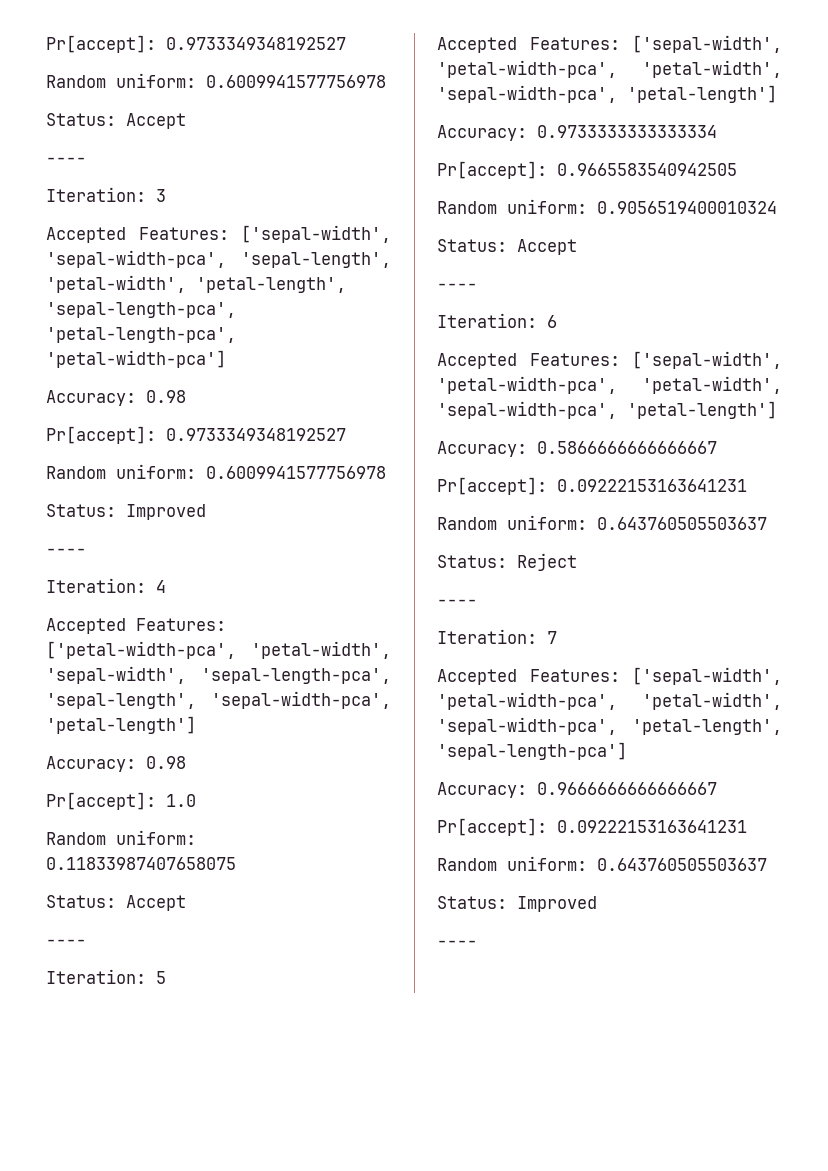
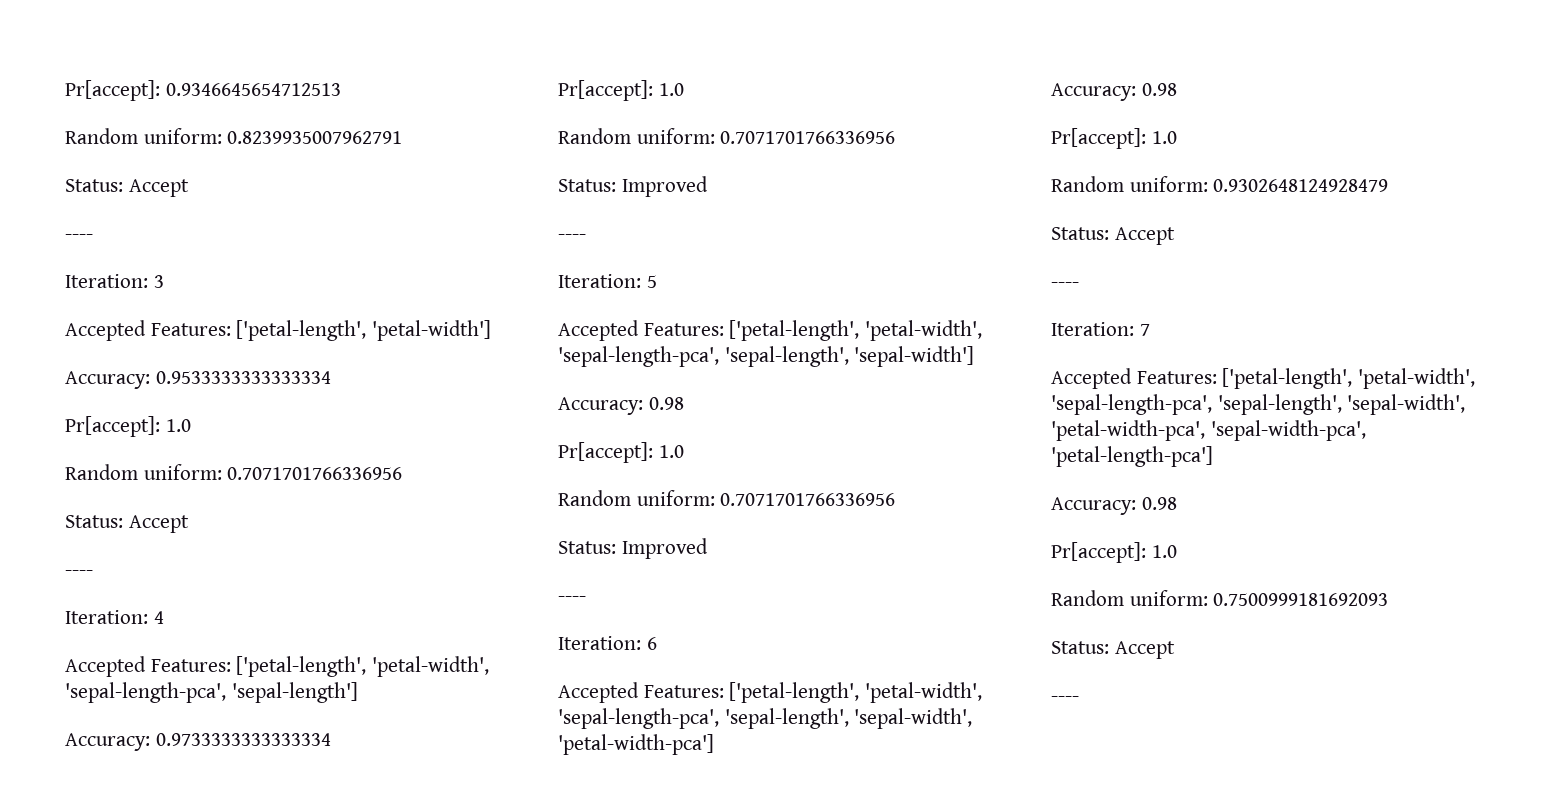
[46,35,346,53] [46,73,386,88] Pr[accept]: 0.9733349348192527 // Random uniform: 0.6009941577756978 -> [65,80,341,101] [65,128,403,144] Pr[accept]: 0.9346645654712513 // Random uniform: 0.8239935007962791
[241,225,391,243] [46,250,391,268] [46,275,346,293] [46,302,236,318] [46,327,236,343] [46,350,226,368] [46,390,186,406] [46,426,346,444] [46,464,386,479] [46,504,206,520] ['sepal-width', 'sepal-width-pca', 'sepal-length', 'petal-width', 'petal-length', 'sepal-length-pca', 'petal-length-pca', 'petal-width-pca'] // Accuracy: 0.98 // Pr[accept]: 0.9733349348192527 // Random uniform: 0.6009941577756978 // Status: Improved -> [236,320,492,341] [65,371,331,389] [65,416,191,437] [65,464,403,480] [65,515,189,533] ['petal-length', 'petal-width'] // Accuracy: 0.9533333333333334 // Pr[accept]: 1.0 // Random uniform: 0.7071701766336956 // Status: Accept
[46,641,391,659] [46,666,391,684] [46,691,391,709] [46,716,196,734] [46,756,186,772] [46,792,196,810] [46,830,196,845] [46,857,236,870] [46,895,186,911] [46,939,86,946] [46,969,166,984] [437,35,782,53] [437,60,782,78] [437,85,777,103] [437,125,717,141] [437,161,737,179] [437,199,777,214] [437,239,577,255] ['petal-width-pca', 'petal-width', 'sepal-width', 'sepal-length-pca', 'sepal-length', 'sepal-width-pca', 'petal-length'] // Accuracy: 0.98 // Pr[accept]: 1.0 // Random uniform: 0.11833987407658075 // Status: Accept // ---- // Iteration: 5 // Accepted Features: ['sepal-width', 'petal-width-pca', 'petal-width', 'sepal-width-pca', 'petal-length'] // Accuracy: 0.9733333333333334 // Pr[accept]: 0.9665583540942505 // Random uniform: 0.9056519400010324 // Status: Accept -> [236,656,490,677] [65,682,358,703] [65,733,331,751] [558,80,684,101] [558,128,896,144] [558,176,708,197] [558,234,586,240] [558,274,657,288] [558,320,983,341] [558,346,975,367] [558,397,684,415] [558,442,684,463] [558,490,896,506] [558,538,708,559] ['petal-length', 'petal-width', 'sepal-length-pca', 'sepal-length'] // Accuracy: 0.9733333333333334 // Pr[accept]: 1.0 // Random uniform: 0.7071701766336956 // Status: Improved // ---- // Iteration: 5 // Accepted Features: ['petal-length', 'petal-width', 'sepal-length-pca', 'sepal-length', 'sepal-width'] // Accuracy: 0.98 // Pr[accept]: 1.0 // Random uniform: 0.7071701766336956 // Status: Improved
[632,351,782,369] [437,376,782,394] [437,401,777,419] [437,441,717,457] [437,477,747,495] [437,515,767,530] [437,553,577,571] ['sepal-width', 'petal-width-pca', 'petal-width', 'sepal-width-pca', 'petal-length'] // Accuracy: 0.5866666666666667 // Pr[accept]: 0.09222153163641231 // Random uniform: 0.643760505503637 // Status: Reject -> [729,682,983,703] [558,708,973,729] [558,734,714,755] [1051,83,1177,101] [1051,128,1177,149] [1051,176,1389,192] [1051,227,1175,245] ['petal-length', 'petal-width', 'sepal-length-pca', 'sepal-length', 'sepal-width', 'petal-width-pca'] // Accuracy: 0.98 // Pr[accept]: 1.0 // Random uniform: 0.9302648124928479 // Status: Accept
[632,667,782,685] [437,692,782,710] [437,717,782,735] [437,742,627,760] [437,782,717,798] [437,818,747,836] [437,856,767,871] [437,896,597,912] ['sepal-width', 'petal-width-pca', 'petal-width', 'sepal-width-pca', 'petal-length', 'sepal-length-pca'] // Accuracy: 0.9666666666666667 // Pr[accept]: 0.09222153163641231 // Random uniform: 0.643760505503637 // Status: Improved -> [1222,368,1476,389] [1051,394,1466,415] [1051,420,1366,441] [1051,446,1213,467] [1051,497,1177,515] [1051,542,1177,563] [1051,590,1389,606] [1051,641,1175,659] ['petal-length', 'petal-width', 'sepal-length-pca', 'sepal-length', 'sepal-width', 'petal-width-pca', 'sepal-width-pca', 'petal-length-pca'] // Accuracy: 0.98 // Pr[accept]: 1.0 // Random uniform: 0.7500999181692093 // Status: Accept

